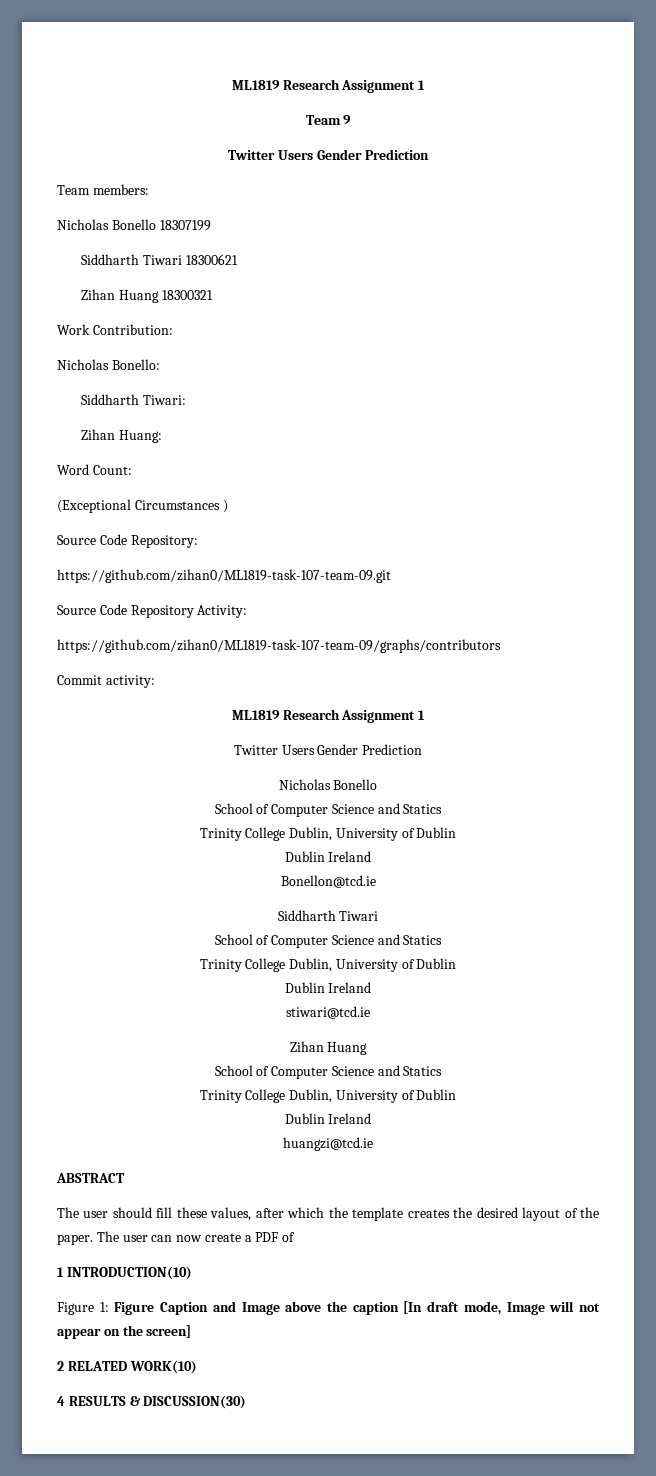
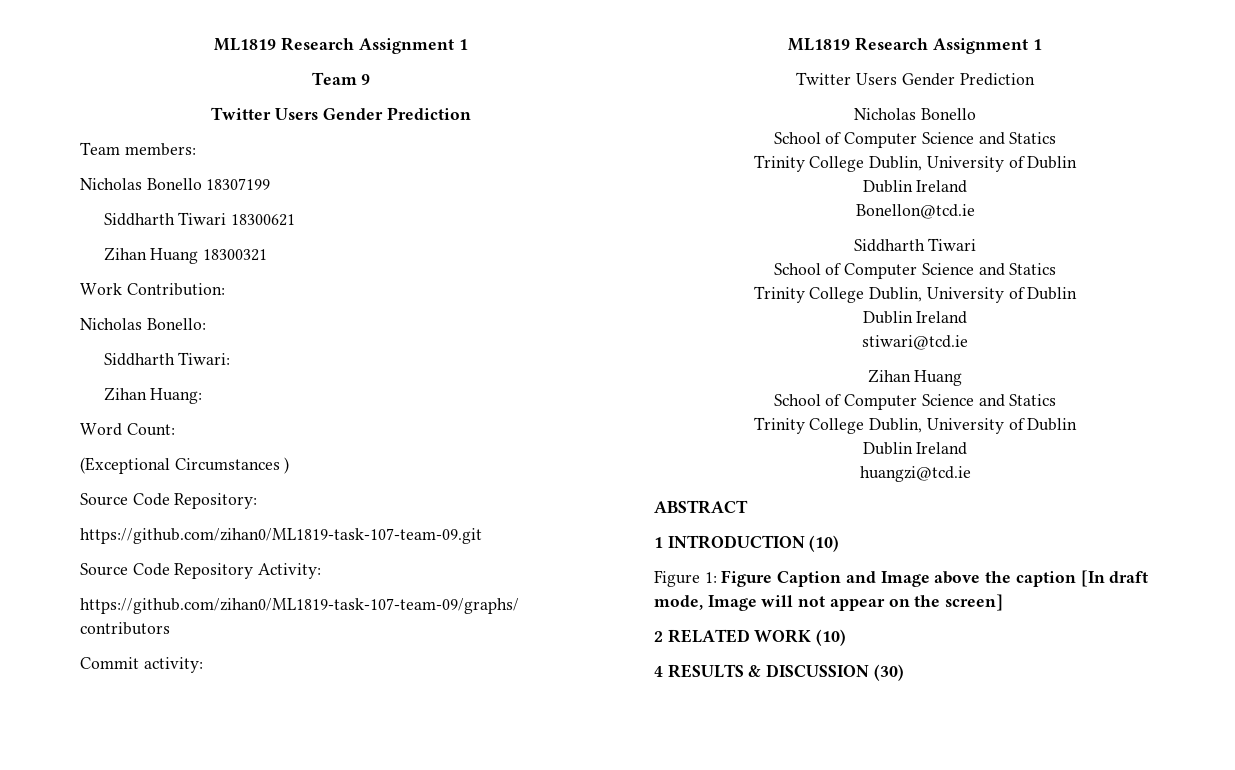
[57,1207,599,1221] [57,1231,296,1245] [57,1266,192,1280] // The user should fill these values, after which the template creates the desired layout of the paper. The user can now create a PDF of // 1 INTRODUCTION(10) -> [654,535,840,552] // 1 INTRODUCTION (10)
[129,1360,197,1374] WORK(10) -> [754,629,847,646] WORK (10)
[143,1395,247,1409] DISCUSSION(30) -> [766,664,904,681] DISCUSSION (30)

